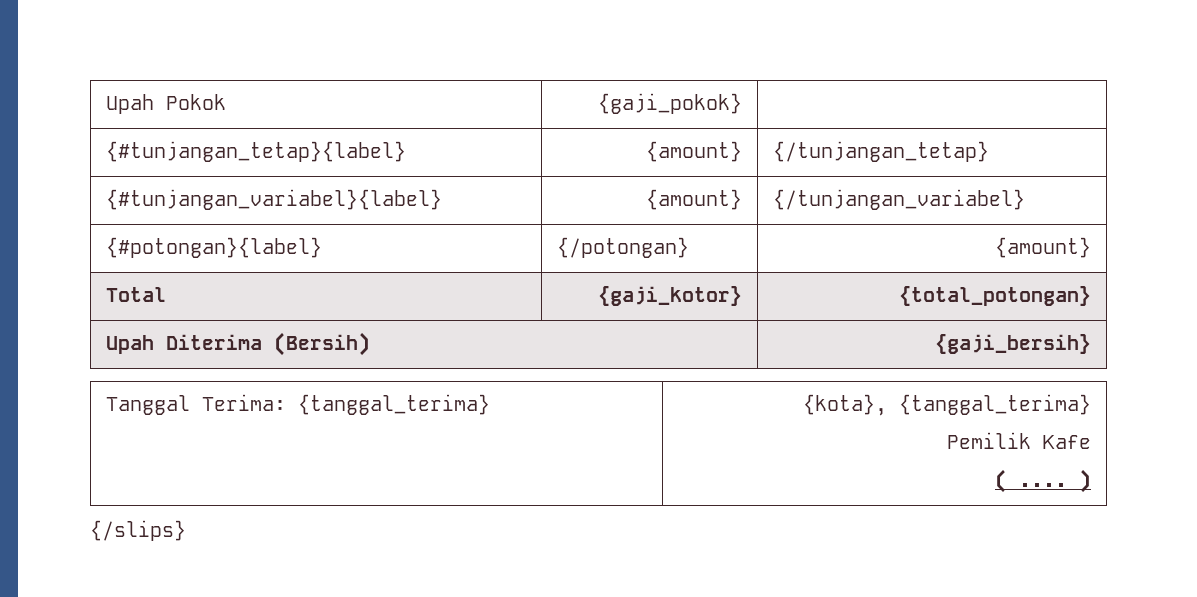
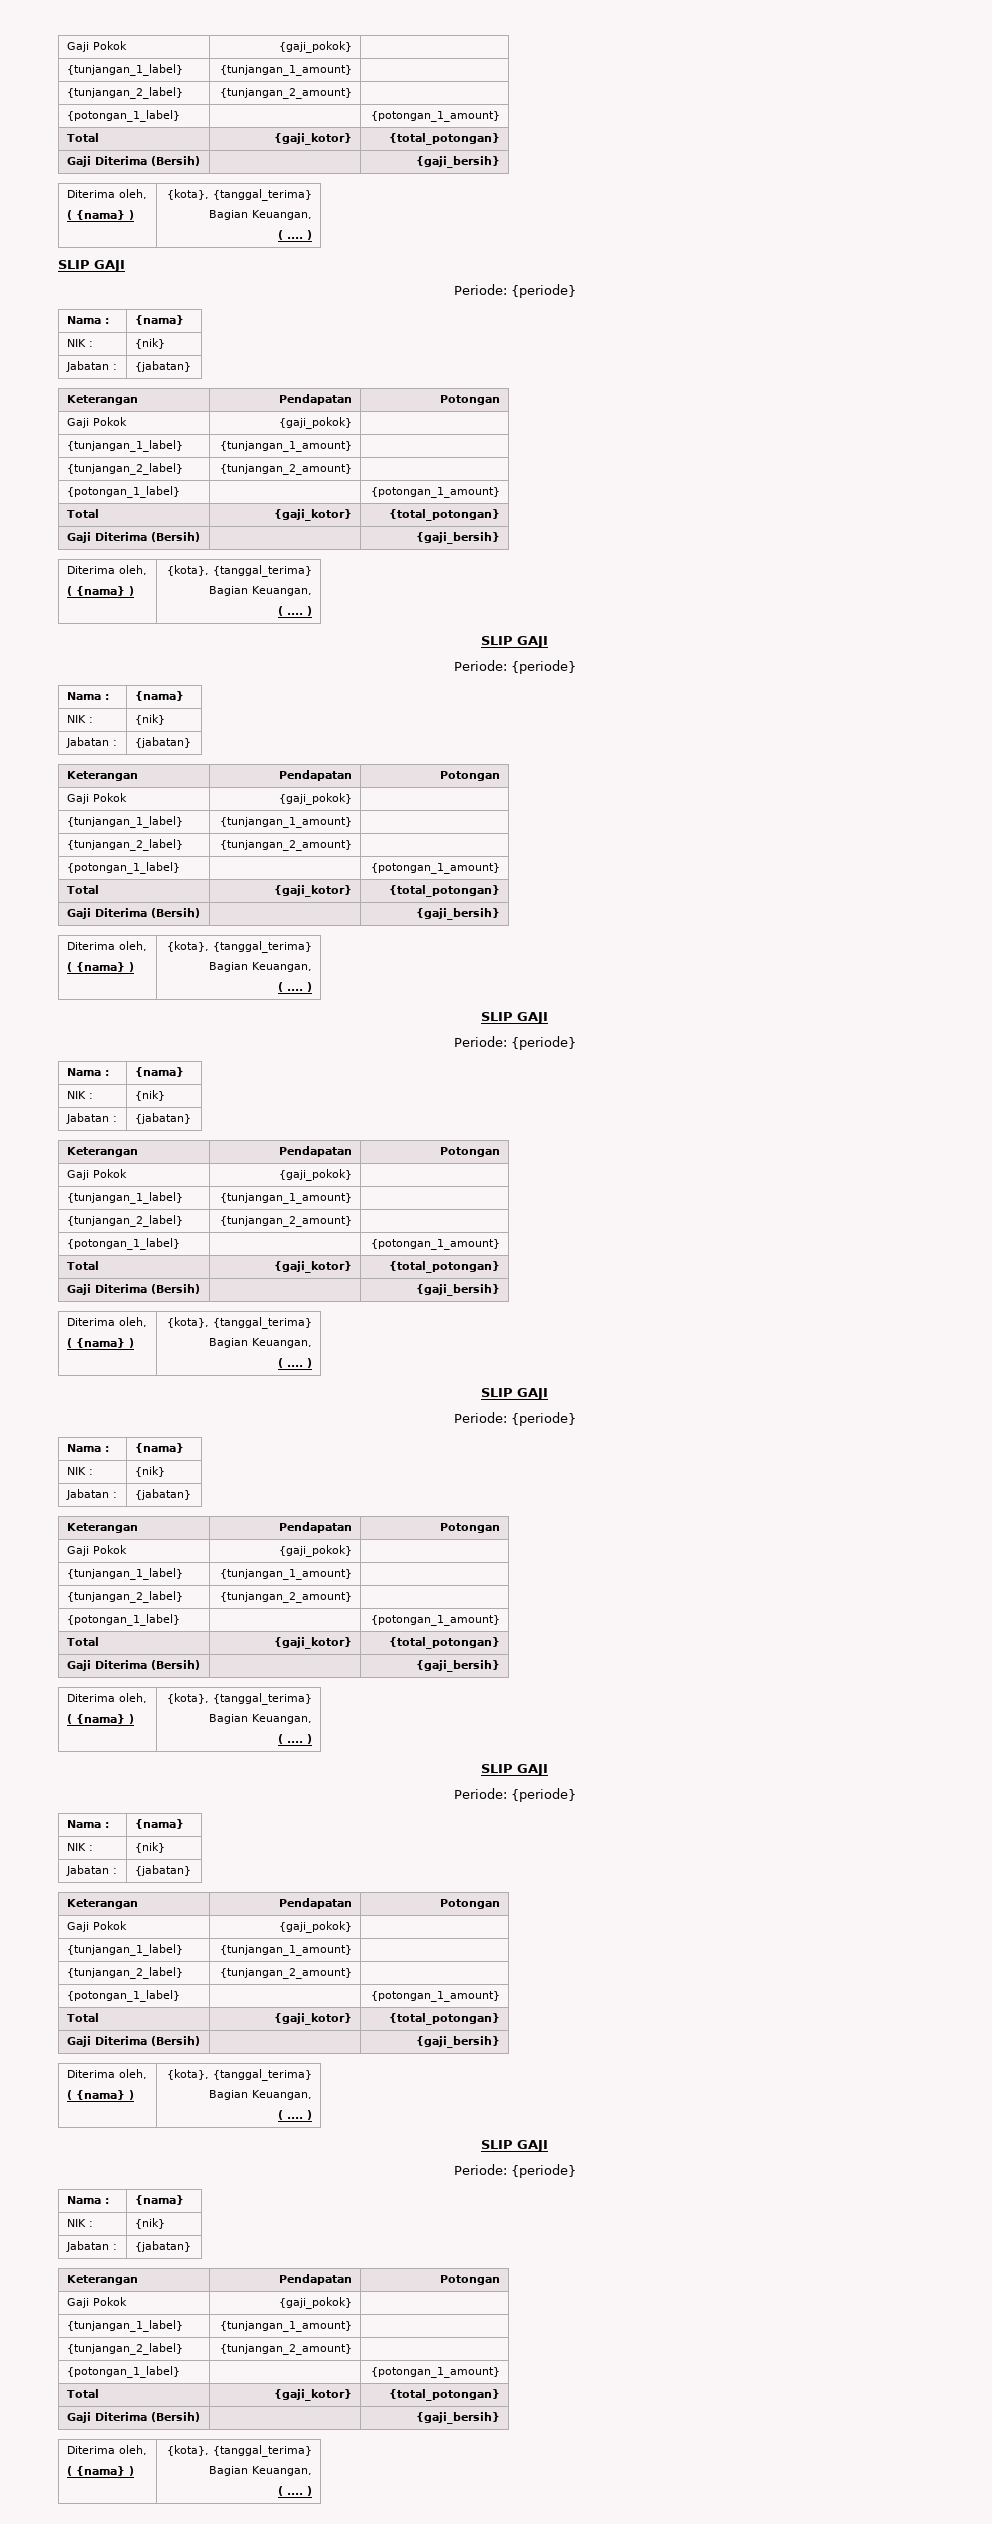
[105,94,226,114] [598,93,743,114] [105,141,406,162] [646,141,743,162] [772,141,989,162] [105,189,442,210] [646,189,743,210] [772,189,1025,210] [105,237,322,258] [556,237,689,258] [995,237,1092,258] [105,287,166,302] [598,286,743,306] [899,286,1092,306] [105,332,370,356] [935,334,1092,354] [105,394,490,415] [803,394,1092,416] [947,432,1092,449] [995,469,1092,493] [90,520,186,541] Upah Pokok | {gaji_pokok} | // {#tunjangan_tetap}{label} | {amount} | {/tunjangan_tetap} // {#tunjangan_variabel}{label} | {amount} | {/tunjangan_variabel} // {#potongan}{label} | {/potongan} | {amount} // Total | {gaji_kotor} | {total_potongan} // Upah Diterima (Bersih) | {gaji_bersih} // Tanggal Terima: {tanggal_terima} | {kota}, {tanggal_terima} // Pemilik Kafe // ( .... ) // {/slips} -> [67,41,128,52] [278,41,352,53] [67,64,184,76] [219,65,352,76] [67,87,184,99] [219,88,352,99] [67,110,181,122] [370,111,500,122] [67,133,100,142] [273,133,352,145] [388,133,500,145] [67,156,201,167] [415,156,500,168] [67,189,148,199] [67,210,135,220] [166,189,312,201] [208,210,312,220] [277,230,312,240] [58,260,125,272] [453,284,576,298] [67,316,110,324] [135,315,185,325] [67,339,94,347] [135,338,166,349] [66,361,118,372] [135,361,192,372] [67,395,139,405] [278,394,352,405] [439,395,500,405] [67,417,128,428] [278,417,352,429] [67,440,184,452] [219,441,352,452] [67,463,184,475] [219,464,352,475] [67,486,181,498] [370,487,500,498] [67,509,100,518] [273,509,352,521] [388,509,500,521] [67,532,201,543] [415,532,500,544] [67,565,148,575] [67,586,135,596] [166,565,312,577] [208,586,312,596] [277,606,312,616] [481,636,548,648] [453,660,576,674] [67,692,110,700] [135,691,185,701] [67,715,94,723] [135,714,166,725] [66,737,118,748] [135,737,192,748] [67,771,139,781] [278,770,352,781] [439,771,500,781] [67,793,128,804] [278,793,352,805] [67,816,184,828] [219,817,352,828] [67,839,184,851] [219,840,352,851] [67,862,181,874] [370,863,500,874] [67,885,100,894] [273,885,352,897] [388,885,500,897] [67,908,201,919] [415,908,500,920] [67,941,148,951] [67,962,135,972] [166,941,312,953] [208,962,312,972] [277,982,312,992] [481,1012,548,1024] [453,1036,576,1050] [67,1068,110,1076] [135,1067,185,1077] [67,1091,94,1099] [135,1090,166,1101] [66,1113,118,1124] [135,1113,192,1124] [67,1147,139,1157] [278,1146,352,1157] [439,1147,500,1157] [67,1169,128,1180] [278,1169,352,1181] [67,1192,184,1204] [219,1193,352,1204] [67,1215,184,1227] [219,1216,352,1227] [67,1238,181,1250] [370,1239,500,1250] [67,1261,100,1270] [273,1261,352,1273] [388,1261,500,1273] [67,1284,201,1295] [415,1284,500,1296] [67,1317,148,1327] [67,1338,135,1348] [166,1317,312,1329] [208,1338,312,1348] [277,1358,312,1368] [481,1388,548,1400] [453,1412,576,1426] [67,1444,110,1452] [135,1443,185,1453] [67,1467,94,1475] [135,1466,166,1477] [66,1489,118,1500] [135,1489,192,1500] [67,1523,139,1533] [278,1522,352,1533] [439,1523,500,1533] [67,1545,128,1556] [278,1545,352,1557] [67,1568,184,1580] [219,1569,352,1580] [67,1591,184,1603] [219,1592,352,1603] [67,1614,181,1626] [370,1615,500,1626] [67,1637,100,1646] [273,1637,352,1649] [388,1637,500,1649] [67,1660,201,1671] [415,1660,500,1672] [67,1693,148,1703] [67,1714,135,1724] [166,1693,312,1705] [208,1714,312,1724] [277,1734,312,1744] [481,1764,548,1776] [453,1788,576,1802] [67,1820,110,1828] [135,1819,185,1829] [67,1843,94,1851] [135,1842,166,1853] [66,1865,118,1876] [135,1865,192,1876] [67,1899,139,1909] [278,1898,352,1909] [439,1899,500,1909] [67,1921,128,1932] [278,1921,352,1933] [67,1944,184,1956] [219,1945,352,1956] [67,1967,184,1979] [219,1968,352,1979] [67,1990,181,2002] [370,1991,500,2002] [67,2013,100,2022] [273,2013,352,2025] [388,2013,500,2025] [67,2036,201,2047] [415,2036,500,2048] [67,2069,148,2079] [67,2090,135,2100] [166,2069,312,2081] [208,2090,312,2100] [277,2110,312,2120] [481,2140,548,2152] [453,2164,576,2178] [67,2196,110,2204] [135,2195,185,2205] [67,2219,94,2227] [135,2218,166,2229] [66,2241,118,2252] [135,2241,192,2252] [67,2275,139,2285] [278,2274,352,2285] [439,2275,500,2285] [67,2297,128,2308] [278,2297,352,2309] [67,2320,184,2332] [219,2321,352,2332] [67,2343,184,2355] [219,2344,352,2355] [67,2366,181,2378] [370,2367,500,2378] [67,2389,100,2398] [273,2389,352,2401] [388,2389,500,2401] [67,2412,201,2423] [415,2412,500,2424] [67,2445,148,2455] [67,2466,135,2476] [166,2445,312,2457] [208,2466,312,2476] [277,2486,312,2496] Gaji Pokok | {gaji_pokok} | // {tunjangan_1_label} | {tunjangan_1_amount} | // {tunjangan_2_label} | {tunjangan_2_amount} | // {potongan_1_label} | | {potongan_1_amount} // Total | {gaji_kotor} | {total_potongan} // Gaji Diterima (Bersih) | | {gaji_bersih} // Diterima oleh, // ( {nama} ) | {kota}, {tanggal_terima} // Bagian Keuangan, // ( .... ) // SLIP GAJI // Periode: {periode} // Nama : | {nama} // NIK : | {nik} // Jabatan : | {jabatan} // Keterangan | Pendapatan | Potongan // Gaji Pokok | {gaji_pokok} | // {tunjangan_1_label} | {tunjangan_1_amount} | // {tunjangan_2_label} | {tunjangan_2_amount} | // {potongan_1_label} | | {potongan_1_amount} // Total | {gaji_kotor} | {total_potongan} // Gaji Diterima (Bersih) | | {gaji_bersih} // Diterima oleh, // ( {nama} ) | {kota}, {tanggal_terima} // Bagian Keuangan, // ( .... ) // SLIP GAJI // Periode: {periode} // Nama : | {nama} // NIK : | {nik} // Jabatan : | {jabatan} // Keterangan | Pendapatan | Potongan // Gaji Pokok | {gaji_pokok} | // {tunjangan_1_label} | {tunjangan_1_amount} | // {tunjangan_2_label} | {tunjangan_2_amount} | // {potongan_1_label} | | {potongan_1_amount} // Total | {gaji_kotor} | {total_potongan} // Gaji Diterima (Bersih) | | {gaji_bersih} // Diterima oleh, // ( {nama} ) | {kota}, {tanggal_terima} // Bagian Keuangan, // ( .... ) // SLIP GAJI // Periode: {periode} // Nama : | {nama} // NIK : | {nik} // Jabatan : | {jabatan} // Keterangan | Pendapatan | Potongan // Gaji Pokok | {gaji_pokok} | // {tunjangan_1_label} | {tunjangan_1_amount} | // {tunjangan_2_label} | {tunjangan_2_amount} | // {potongan_1_label} | | {potongan_1_amount} // Total | {gaji_kotor} | {total_potongan} // Gaji Diterima (Bersih) | | {gaji_bersih} // Diterima oleh, // ( {nama} ) | {kota}, {tanggal_terima} // Bagian Keuangan, // ( .... ) // SLIP GAJI // Periode: {periode} // Nama : | {nama} // NIK : | {nik} // Jabatan : | {jabatan} // Keterangan | Pendapatan | Potongan // Gaji Pokok | {gaji_pokok} | // {tunjangan_1_label} | {tunjangan_1_amount} | // {tunjangan_2_label} | {tunjangan_2_amount} | // {potongan_1_label} | | {potongan_1_amount} // Total | {gaji_kotor} | {total_potongan} // Gaji Diterima (Bersih) | | {gaji_bersih} // Diterima oleh, // ( {nama} ) | {kota}, {tanggal_terima} // Bagian Keuangan, // ( .... ) // SLIP GAJI // Periode: {periode} // Nama : | {nama} // NIK : | {nik} // Jabatan : | {jabatan} // Keterangan | Pendapatan | Potongan // Gaji Pokok | {gaji_pokok} | // {tunjangan_1_label} | {tunjangan_1_amount} | // {tunjangan_2_label} | {tunjangan_2_amount} | // {potongan_1_label} | | {potongan_1_amount} // Total | {gaji_kotor} | {total_potongan} // Gaji Diterima (Bersih) | | {gaji_bersih} // Diterima oleh, // ( {nama} ) | {kota}, {tanggal_terima} // Bagian Keuangan, // ( .... ) // SLIP GAJI // Periode: {periode} // Nama : | {nama} // NIK : | {nik} // Jabatan : | {jabatan} // Keterangan | Pendapatan | Potongan // Gaji Pokok | {gaji_pokok} | // {tunjangan_1_label} | {tunjangan_1_amount} | // {tunjangan_2_label} | {tunjangan_2_amount} | // {potongan_1_label} | | {potongan_1_amount} // Total | {gaji_kotor} | {total_potongan} // Gaji Diterima (Bersih) | | {gaji_bersih} // Diterima oleh, // ( {nama} ) | {kota}, {tanggal_terima} // Bagian Keuangan, // ( .... )

